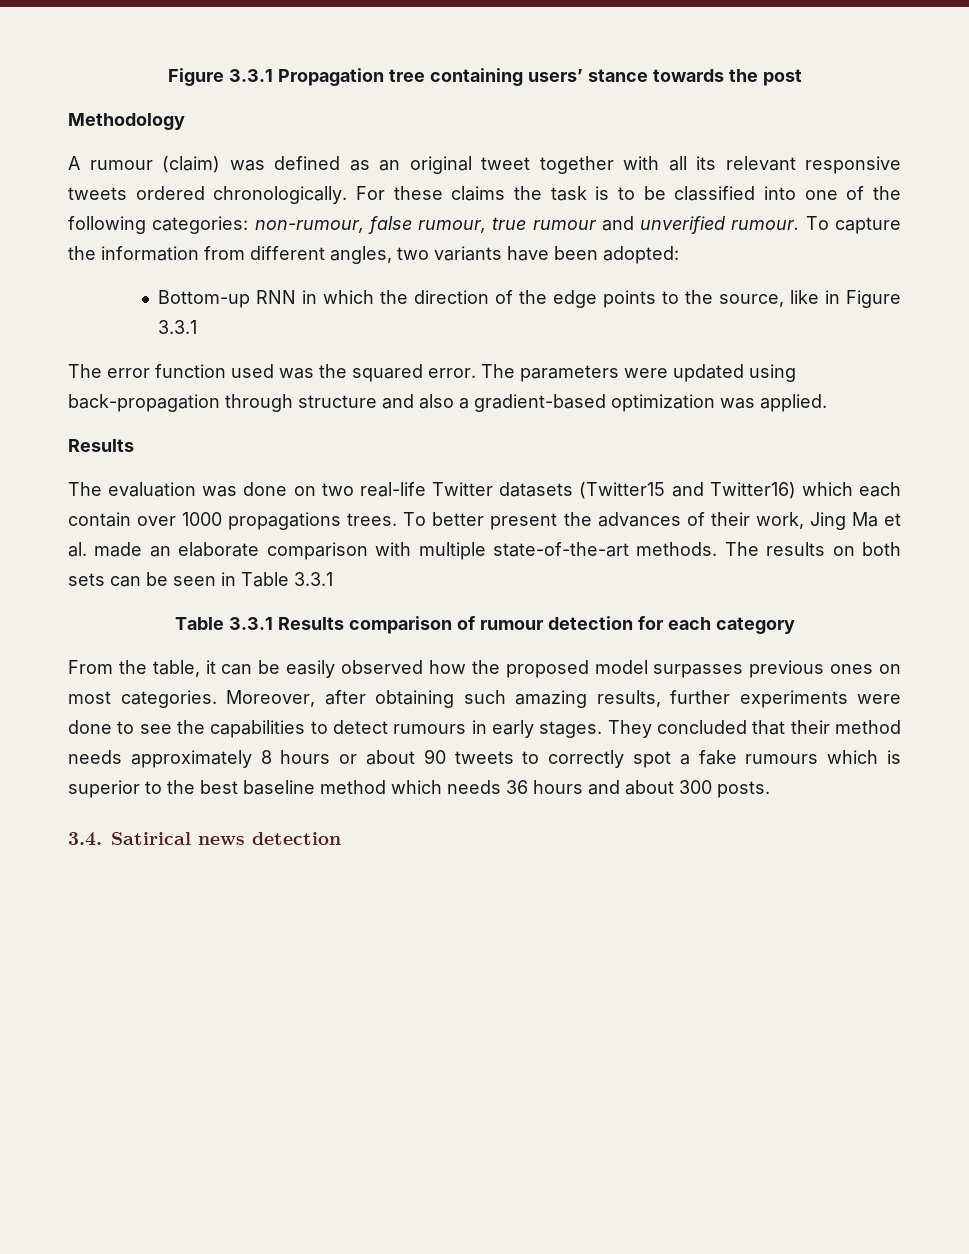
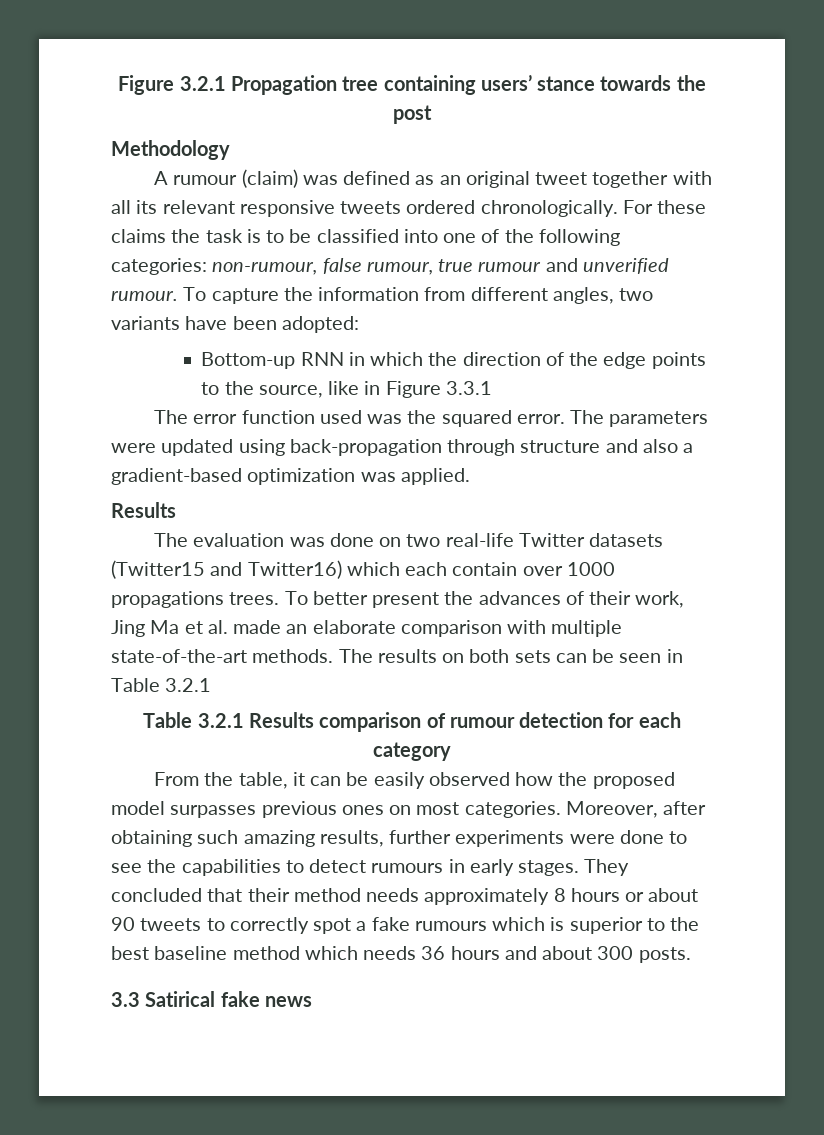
[167,68,273,86] Figure 3.3.1 -> [118,75,226,95] Figure 3.2.1
[294,572,333,586] [174,617,273,630] 3.3.1 // Table 3.3.1 -> [165,678,212,692] [143,712,244,728] 3.2.1 // Table 3.2.1
[68,832,341,846] 3.4. Satirical news detection -> [111,991,312,1007] 3.3 Satirical fake news

